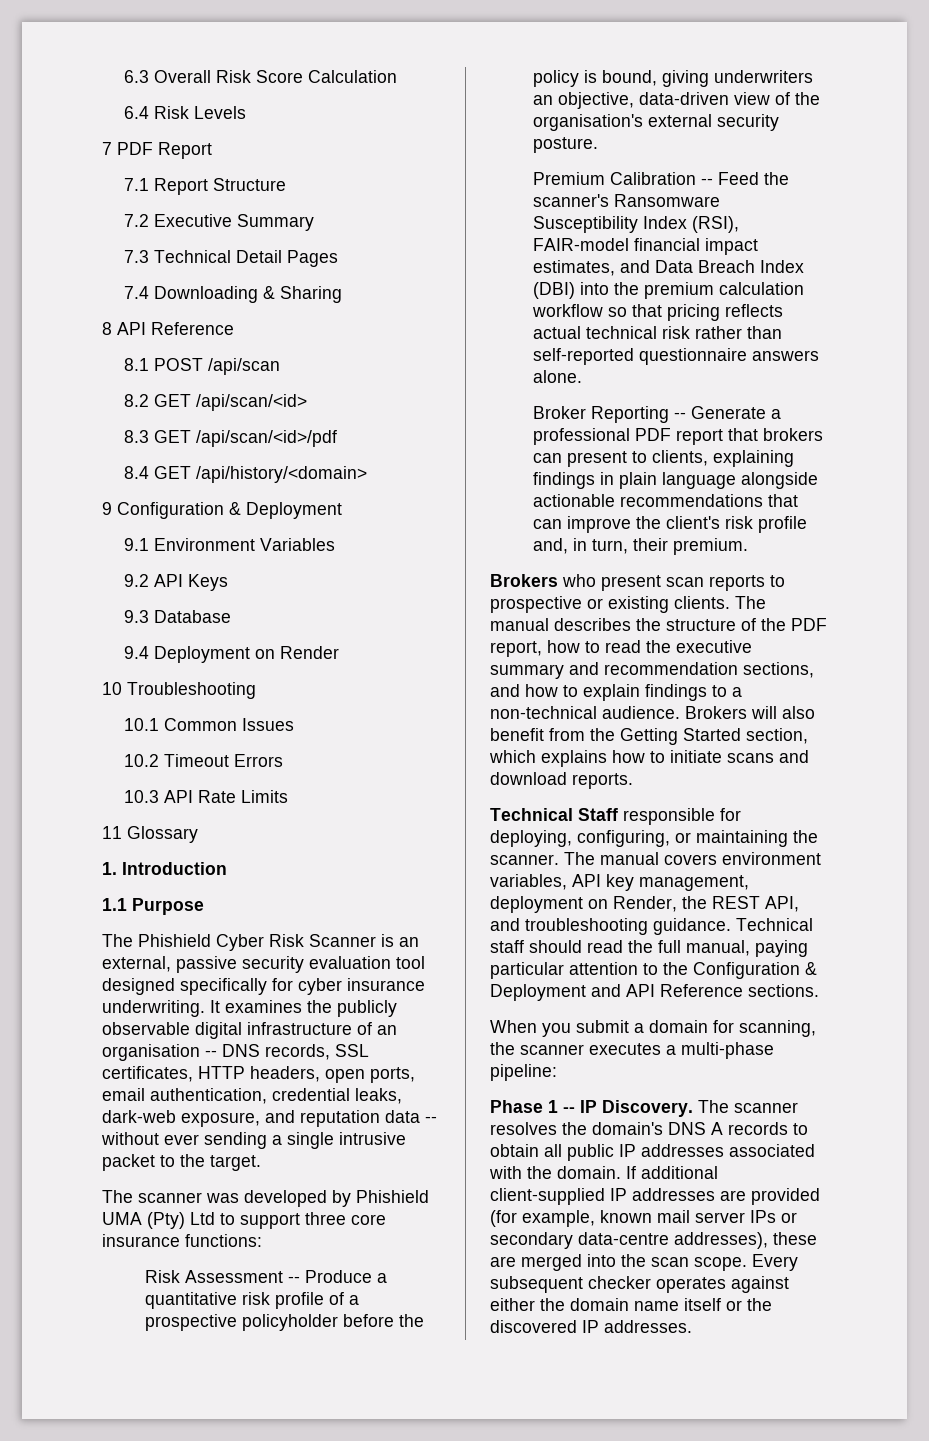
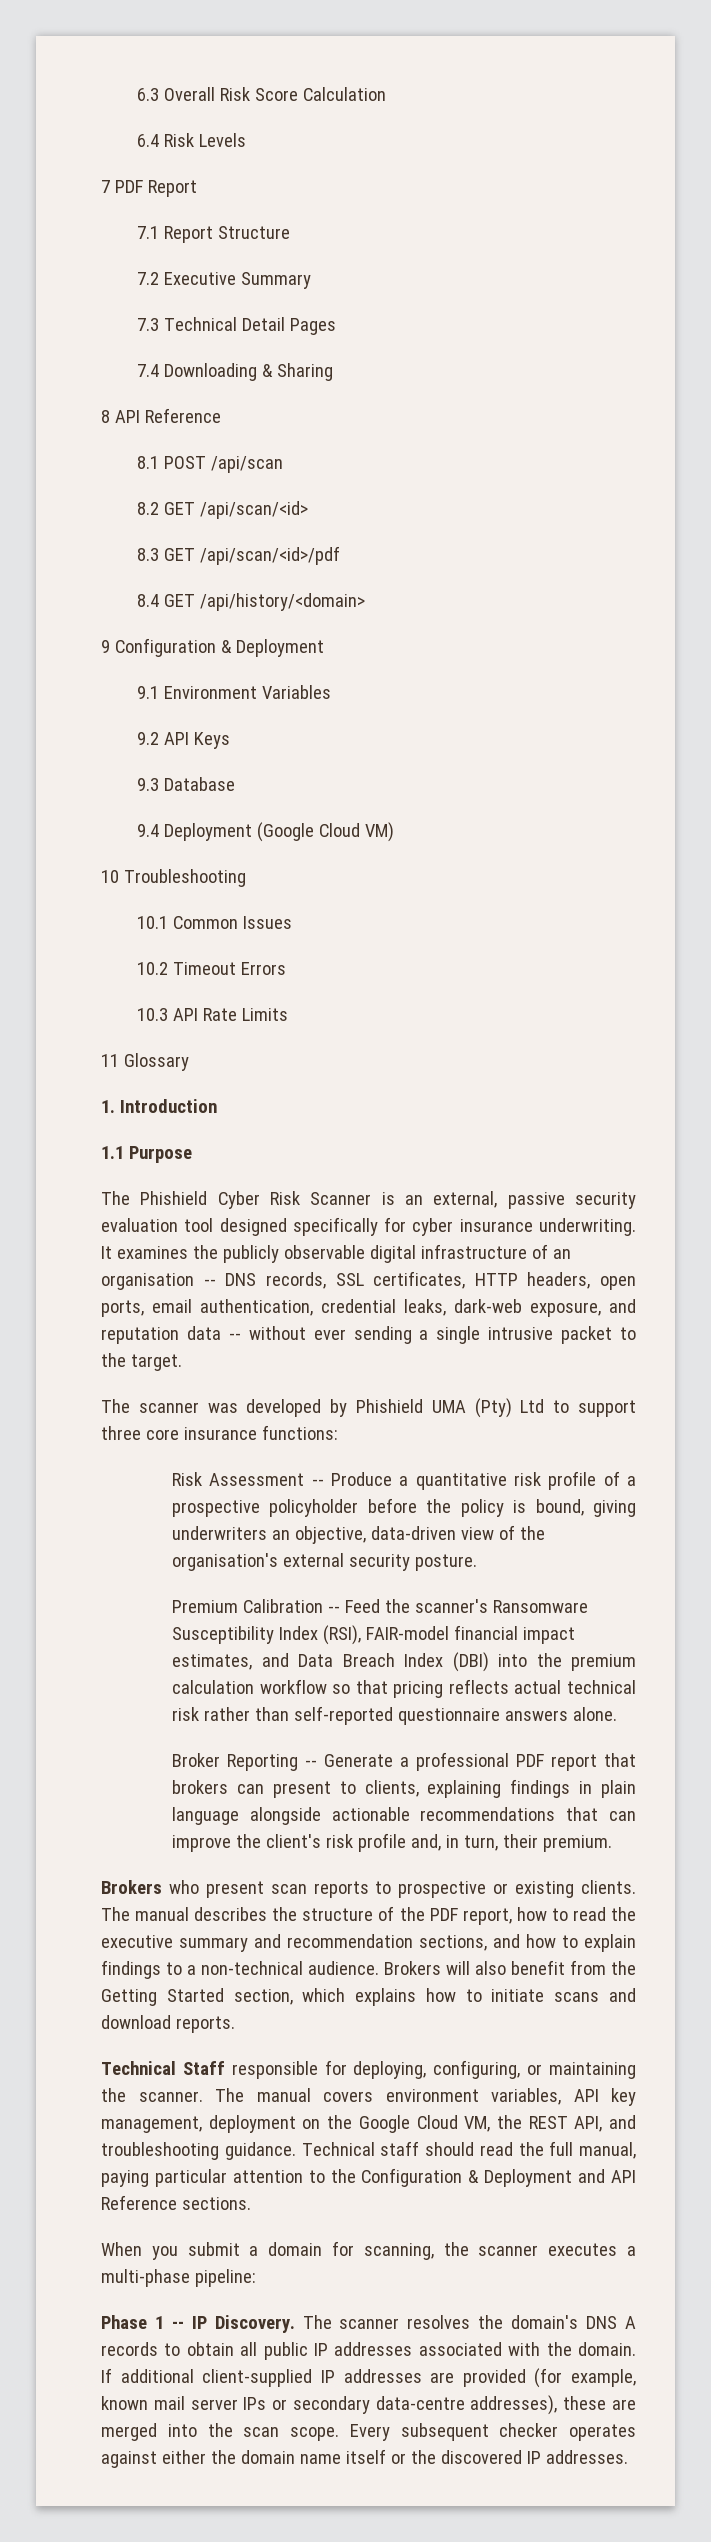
[254,646,339,659] on Render -> [256,822,394,842] (Google Cloud VM)
[613,896,677,912] Render, -> [327,2115,491,2133] the Google Cloud VM,

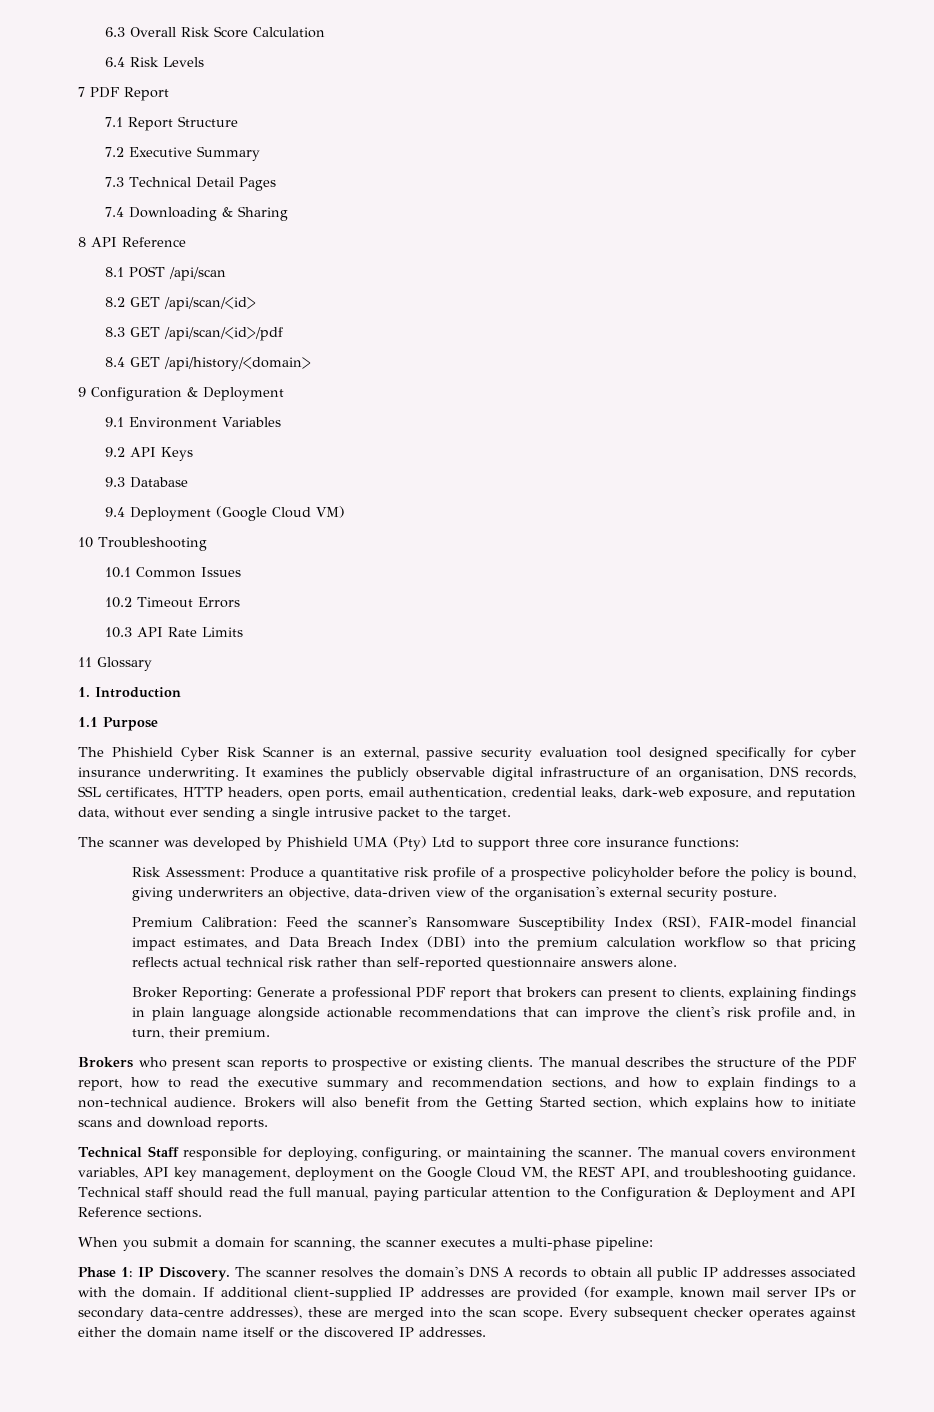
[101,1273,216,1290] organisation -- -> [678,767,763,781] organisation,
[186,1326,241,1340] data -- -> [78,807,109,819] data,
[209,1473,324,1486] Assessment -- -> [164,867,245,877] Assessment:
[243,1599,341,1613] Calibration -- -> [201,917,277,928] Calibration:
[227,1754,318,1771] Reporting -- -> [181,987,252,1001] Reporting:
[154,2316,184,2329] 1 -- -> [121,1267,134,1277] 1:

